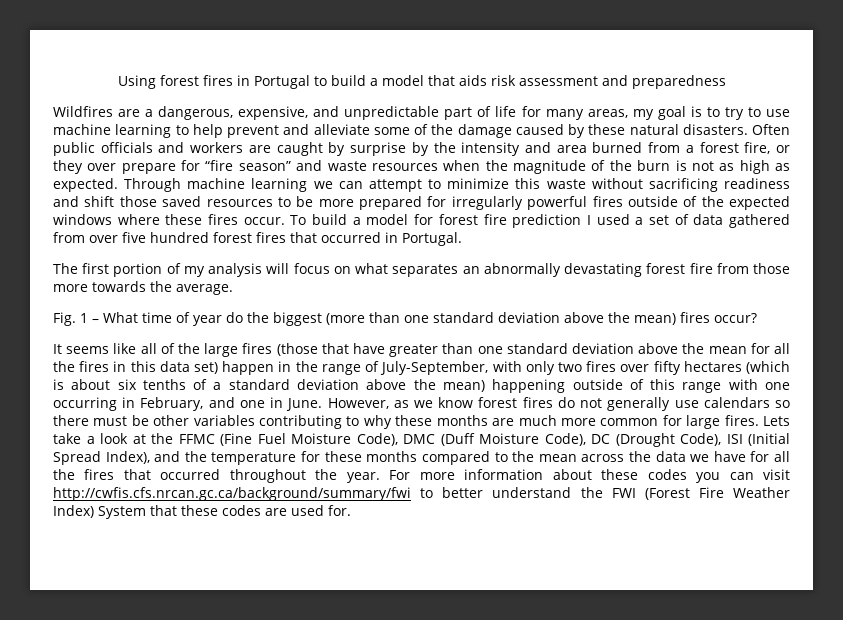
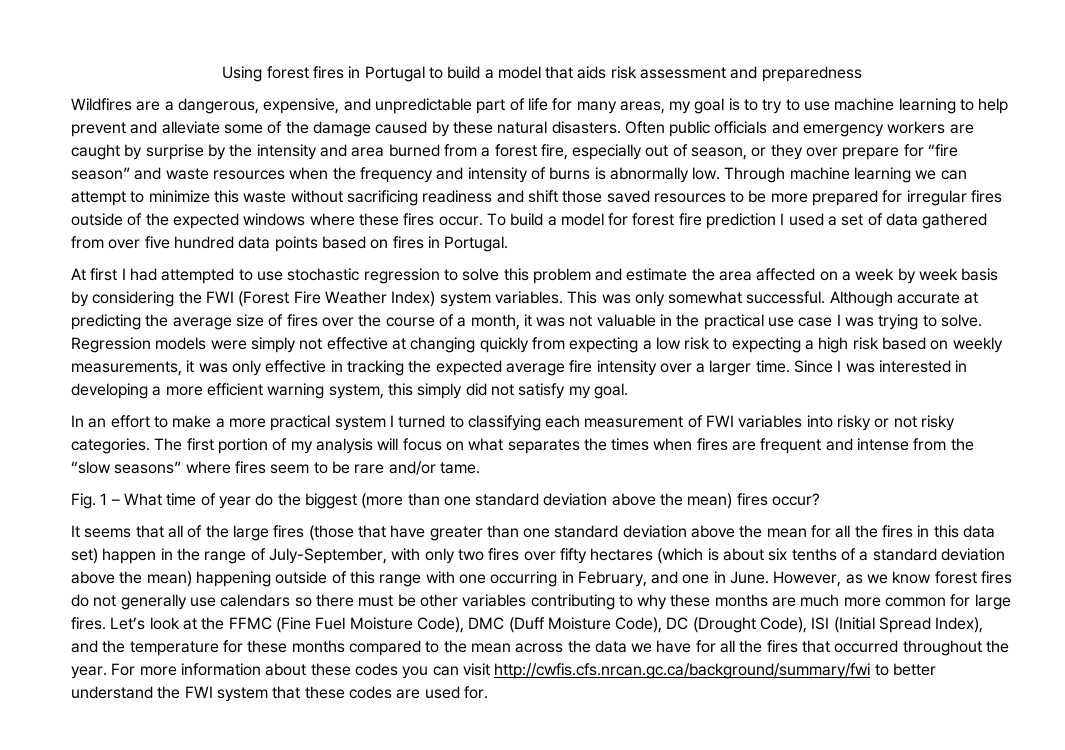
(185, 147) none -> [803,124,885,137] emergency
(771, 148) none -> [572,144,748,160] especially out of season,
[513,160,790,174] [53,178,118,192] magnitude of the burn is not as high as expected. -> [359,167,721,183] frequency and intensity of burns is abnormally low.
[451,196,588,210] irregularly powerful -> [906,190,967,206] irregular
[213,232,462,246] forest fires that occurred in Portugal. // -> [238,236,509,252] [71,268,999,284] [71,291,979,307] [71,314,983,330] [71,337,1003,353] [71,360,968,376] [71,383,628,399] [71,415,956,431] [71,438,150,454] data points based on fires in Portugal. // At first I had attempted to use stochastic regression to solve this problem and estimate the area affected on a week by week basis by considering the FWI (Forest Fire Weather Index) system variables. This was only somewhat successful. Although accurate at predicting the average size of fires over the course of a month, it was not valuable in the practical use case I was trying to solve. Regression models were simply not effective at changing quickly from expecting a low risk to expecting a high risk based on weekly measurements, it was only effective in tracking the expected average fire intensity over a larger time. Since I was interested in developing a more efficient warning system, this simply did not satisfy my goal. // In an effort to make a more practical system I turned to classifying each measurement of FWI variables into risky or not risky categories.
[462,263,791,277] [53,281,233,295] an abnormally devastating forest fire from those more towards the average. -> [583,438,974,454] [71,461,480,475] the times when fires are frequent and intense from the “slow seasons” where fires seem to be rare and/or tame.
[113,343,137,354] like -> [135,525,164,538] that
[762,416,790,426] [53,433,95,444] Lets take a -> [110,617,146,630] Let’s
[644,487,790,500] [53,505,146,519] (Forest Fire Weather Index) System -> [216,687,268,702] system

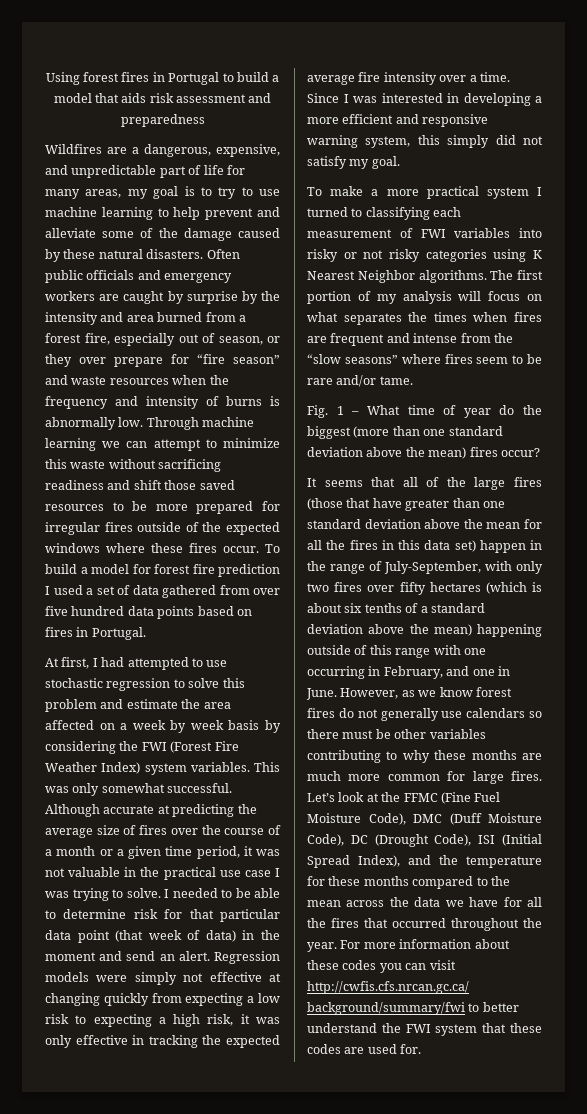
[90,268,118,281] first -> [61,657,90,669] first,
[470,314,520,330] month, -> [56,846,240,859] month or a given time period,
(983, 320) none -> [164,888,280,898] [45,909,280,922] [45,930,281,943] [45,951,210,961] I needed to be able to determine risk for that particular data point (that week of data) in the moment and send an alert.
[852,337,1003,353] [71,361,182,376] risk based on weekly measurements, -> [207,1014,234,1026] risk,
[709,360,752,376] larger -> (477, 78) none
(263, 389) none -> [395,114,489,127] and responsive
[71,415,168,428] In an effort to -> [307,187,322,196] To
[71,438,150,454] categories. -> [425,249,542,262] [307,270,487,283] categories using K Nearest Neighbor algorithms.

